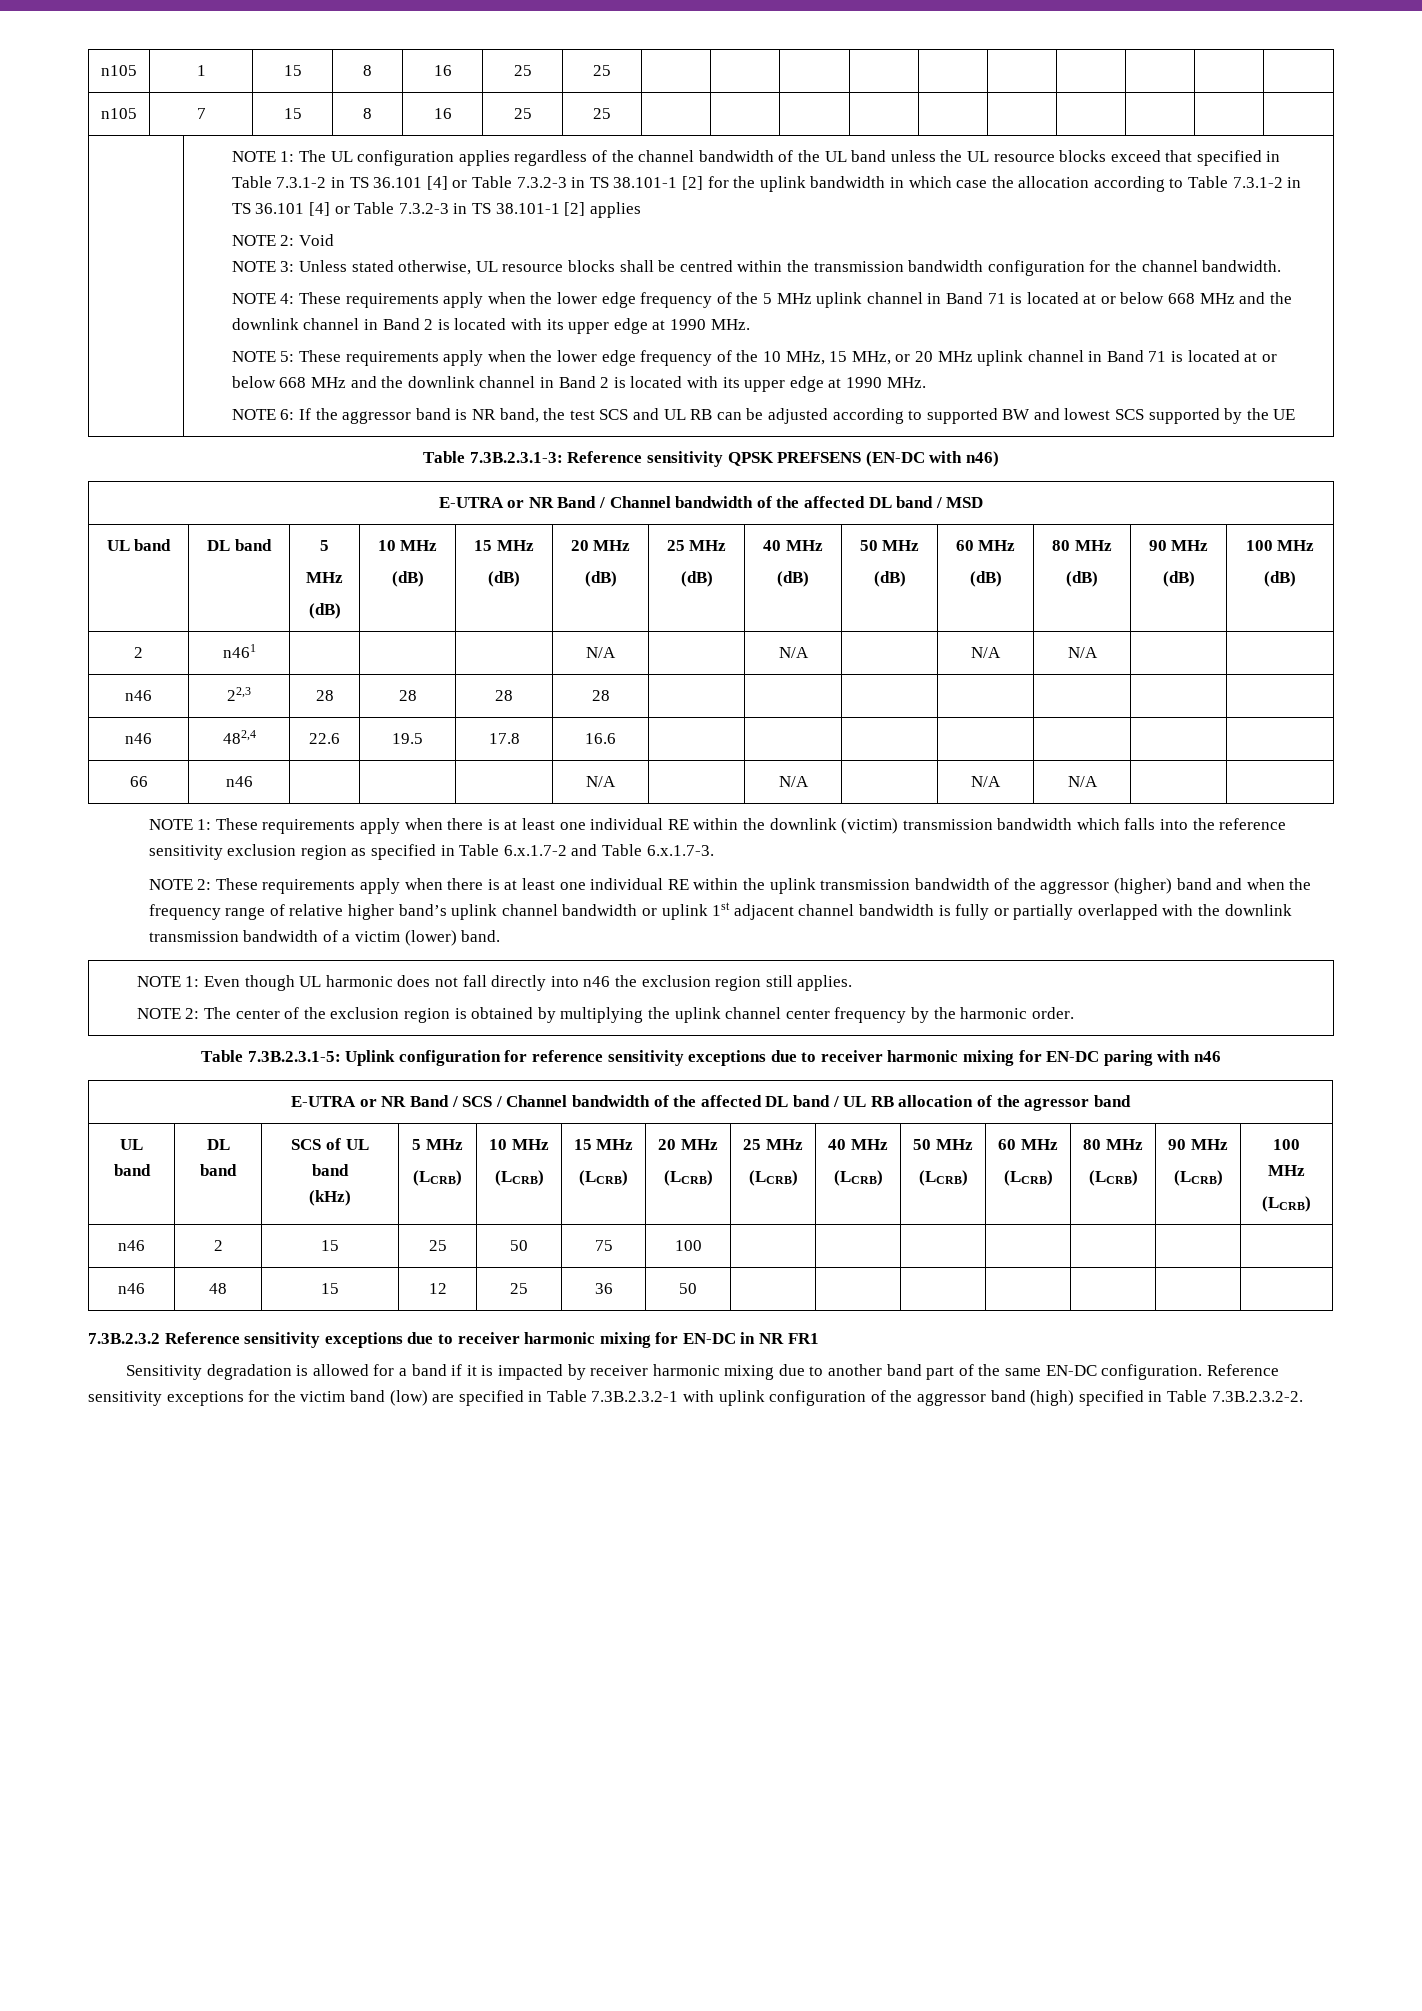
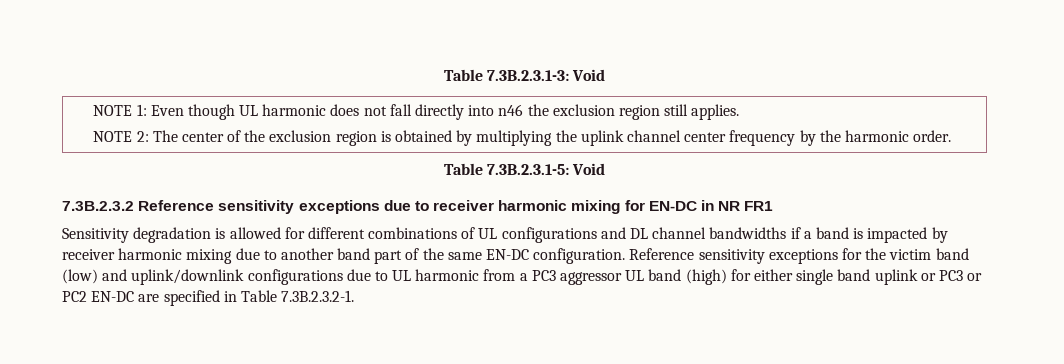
[101,65,137,76] [196,65,206,76] [283,65,302,76] [363,65,372,76] [433,65,452,76] [513,65,532,76] [593,65,611,76] [101,108,137,119] [196,108,206,119] [283,108,302,119] [363,108,372,119] [433,108,452,119] [513,108,532,119] [593,108,611,119] [231,150,1281,166] [231,176,1302,192] [231,202,641,218] [231,234,335,246] [231,260,1282,276] [231,292,1292,308] [231,318,750,334] [231,350,1277,366] [231,376,926,392] [231,408,1296,424] [423,451,999,467] [438,496,984,508] [106,539,172,551] [207,539,272,551] [320,540,329,551] [306,572,343,583] [308,603,341,619] [377,540,438,551] [391,571,424,587] [474,540,534,551] [488,571,520,587] [570,540,631,551] [584,571,617,587] [666,540,727,551] [680,571,713,587] [763,540,823,551] [777,571,809,587] [859,540,920,551] [873,571,906,587] [955,540,1016,551] [969,571,1002,587] [1052,540,1112,551] [1066,571,1098,587] [1148,540,1209,551] [1162,571,1195,587] [1245,540,1315,551] [1264,571,1296,587] [134,647,143,658] [222,644,256,658] [586,647,616,658] [778,647,809,658] [971,647,1001,658] [1067,647,1098,658] [125,690,152,701] [227,687,251,701] [315,690,334,701] [398,690,417,701] [495,690,513,701] [591,690,610,701] [125,733,152,744] [222,730,256,744] [309,733,340,744] [392,733,423,744] [488,733,520,744] [585,733,616,744] [129,776,148,787] [225,776,253,787] [586,776,616,787] [778,776,809,787] [971,776,1001,787] [1067,776,1098,787] [148,818,1287,834] [148,844,714,860] [148,878,1312,894] [148,902,1292,920] [148,930,501,946] n105 | 1 | 15 | 8 | 16 | 25 | 25 | | | | | | | | | | // n105 | 7 | 15 | 8 | 16 | 25 | 25 | | | | | | | | | | // | NOTE 1: The UL configuration applies regardless of the channel bandwidth of the UL band unless the UL resource blocks exceed that specified in Table 7.3.1-2 in TS 36.101 [4] or Table 7.3.2-3 in TS 38.101-1 [2] for the uplink bandwidth in which case the allocation according to Table 7.3.1-2 in TS 36.101 [4] or Table 7.3.2-3 in TS 38.101-1 [2] applies // NOTE 2: Void // NOTE 3: Unless stated otherwise, UL resource blocks shall be centred within the transmission bandwidth configuration for the channel bandwidth. // NOTE 4: These requirements apply when the lower edge frequency of the 5 MHz uplink channel in Band 71 is located at or below 668 MHz and the downlink channel in Band 2 is located with its upper edge at 1990 MHz. // NOTE 5: These requirements apply when the lower edge frequency of the 10 MHz, 15 MHz, or 20 MHz uplink channel in Band 71 is located at or below 668 MHz and the downlink channel in Band 2 is located with its upper edge at 1990 MHz. // NOTE 6: If the aggressor band is NR band, the test SCS and UL RB can be adjusted according to supported BW and lowest SCS supported by the UE // Table 7.3B.2.3.1-3: Reference sensitivity QPSK PREFSENS (EN-DC with n46) // E-UTRA or NR Band / Channel bandwidth of the affected DL band / MSD // UL band | DL band | 5 // MHz // (dB) | 10 MHz // (dB) | 15 MHz // (dB) | 20 MHz // (dB) | 25 MHz // (dB) | 40 MHz // (dB) | 50 MHz // (dB) | 60 MHz // (dB) | 80 MHz // (dB) | 90 MHz // (dB) | 100 MHz // (dB) // 2 | n461 | | | | N/A | | N/A | | N/A | N/A | | // n46 | 22,3 | 28 | 28 | 28 | 28 | | | | | | | // n46 | 482,4 | 22.6 | 19.5 | 17.8 | 16.6 | | | | | | | // 66 | n46 | | | | N/A | | N/A | | N/A | N/A | | // NOTE 1: These requirements apply when there is at least one individual RE within the downlink (victim) transmission bandwidth which falls into the reference sensitivity exclusion region as specified in Table 6.x.1.7-2 and Table 6.x.1.7-3. // NOTE 2: These requirements apply when there is at least one individual RE within the uplink transmission bandwidth of the aggressor (higher) band and when the frequency range of relative higher band’s uplink channel bandwidth or uplink 1st adjacent channel bandwidth is fully or partially overlapped with the downlink transmission bandwidth of a victim (lower) band. -> [443,69,606,81] Table 7.3B.2.3.1-3: Void
[345,1050,1222,1066] [291,1095,1131,1111] [120,1139,143,1150] [113,1164,151,1176] [206,1139,230,1150] [200,1164,237,1176] [291,1138,369,1150] [312,1164,349,1176] [309,1190,351,1206] [412,1139,463,1150] [413,1170,462,1186] [489,1139,549,1150] [494,1170,544,1186] [573,1139,634,1150] [579,1170,628,1186] [658,1139,718,1150] [663,1170,713,1186] [743,1139,803,1150] [748,1170,798,1186] [828,1139,888,1150] [833,1170,883,1186] [913,1139,973,1150] [918,1170,968,1186] [998,1139,1058,1150] [1003,1170,1053,1186] [1083,1139,1143,1150] [1088,1170,1138,1186] [1168,1139,1228,1150] [1173,1170,1223,1186] [1273,1139,1300,1150] [1268,1165,1305,1176] [1262,1196,1311,1212] [118,1240,145,1251] [213,1240,223,1251] [321,1240,339,1251] [428,1240,447,1251] [510,1240,528,1251] [594,1240,613,1251] [674,1240,702,1251] [118,1283,145,1294] [209,1283,227,1294] [321,1283,339,1294] [428,1283,447,1294] [510,1283,528,1294] [594,1283,613,1294] [679,1283,697,1294] Uplink configuration for reference sensitivity exceptions due to receiver harmonic mixing for EN-DC paring with n46 // E-UTRA or NR Band / SCS / Channel bandwidth of the affected DL band / UL RB allocation of the agressor band // UL band | DL band | SCS of UL band // (kHz) | 5 MHz // (LCRB) | 10 MHz // (LCRB) | 15 MHz // (LCRB) | 20 MHz // (LCRB) | 25 MHz // (LCRB) | 40 MHz // (LCRB) | 50 MHz // (LCRB) | 60 MHz // (LCRB) | 80 MHz // (LCRB) | 90 MHz // (LCRB) | 100 MHz // (LCRB) // n46 | 2 | 15 | 25 | 50 | 75 | 100 | | | | | | | // n46 | 48 | 15 | 12 | 25 | 36 | 50 | | | | | | | -> [572,163,606,175] Void
[398,1364,477,1376] a band if it -> [307,227,849,243] different combinations of UL configurations and DL channel bandwidths if a band
[432,1390,1303,1406] are specified in Table 7.3B.2.3.2-1 with uplink configuration of the aggressor band (high) specified in Table 7.3B.2.3.2-2. -> [102,269,983,285] [62,290,355,306] and uplink/downlink configurations due to UL harmonic from a PC3 aggressor UL band (high) for either single band uplink or PC3 or PC2 EN-DC are specified in Table 7.3B.2.3.2-1.

